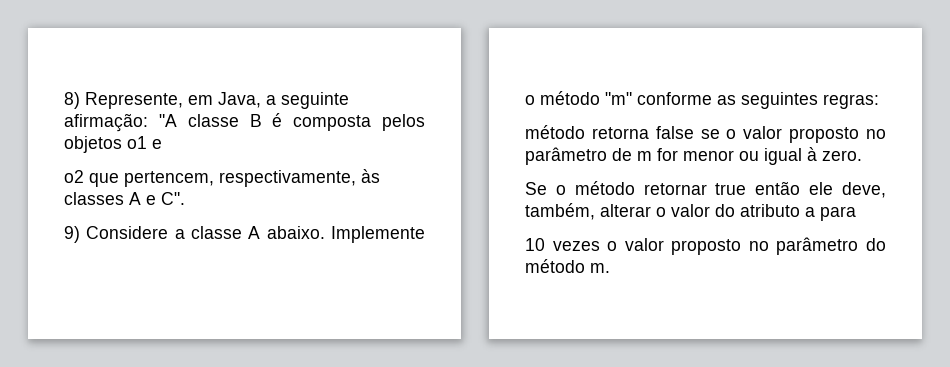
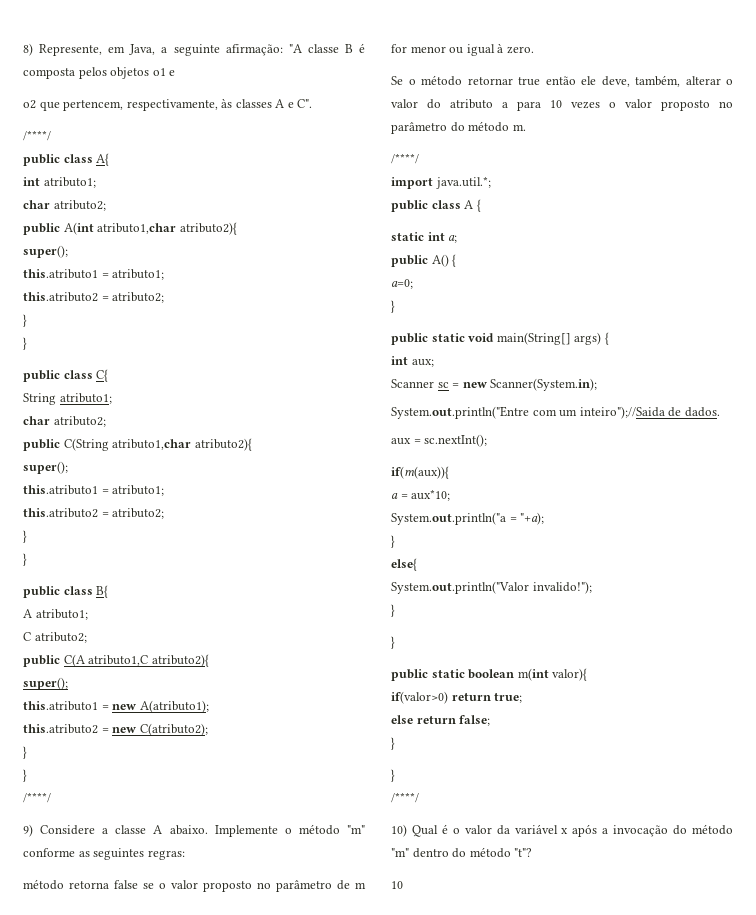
(185, 198) none -> [23,130,51,141] [23,153,110,166] [23,177,96,188] [23,200,106,211] [23,222,237,235] [23,245,68,258] [23,269,165,280] [23,292,165,303] [23,314,27,327] [23,337,27,350] [23,369,109,382] [23,393,112,405] [23,416,106,427] [23,438,252,451] [23,461,68,474] [23,485,165,496] [23,508,165,519] [23,530,27,543] [23,553,27,566] [23,585,109,598] [23,609,88,620] [23,632,87,643] [23,654,209,667] [23,677,68,690] [23,700,209,713] [23,723,208,736] [23,746,27,759] [23,769,27,782] [23,792,51,803] // /****/ // public class A{ // int atributo1; // char atributo2; // public A(int atributo1,char atributo2){ // super(); // this.atributo1 = atributo1; // this.atributo2 = atributo2; // } // } // public class C{ // String atributo1; // char atributo2; // public C(String atributo1,char atributo2){ // super(); // this.atributo1 = atributo1; // this.atributo2 = atributo2; // } // } // public class B{ // A atributo1; // C atributo2; // public C(A atributo1,C atributo2){ // super(); // this.atributo1 = new A(atributo1); // this.atributo2 = new C(atributo2); // } // } // /****/
(856, 213) // -> (541, 106) none
(610, 268) none -> [391,153,419,164] [391,176,491,189] [391,199,481,212] [391,232,458,243] [391,254,457,267] [391,279,413,289] [391,300,395,313] [391,332,609,345] [391,356,434,367] [391,378,598,391] [391,406,720,419] [391,434,488,447] [391,466,449,479] [391,489,451,501] [391,512,545,525] [391,535,395,548] [391,558,417,571] [391,581,592,594] [391,604,395,617] [391,636,395,649] [391,668,588,681] [391,691,523,704] [391,715,491,726] [391,737,395,750] [391,769,395,782] [391,792,419,803] [391,824,733,837] [391,847,533,858] [391,881,403,889] // /****/ // import java.util.*; // public class A { // static int a; // public A() { // a=0; // } // public static void main(String[] args) { // int aux; // Scanner sc = new Scanner(System.in); // System.out.println("Entre com um inteiro");//Saida de dados. // aux = sc.nextInt(); // if(m(aux)){ // a = aux*10; // System.out.println("a = "+a); // } // else{ // System.out.println("Valor invalido!"); // } // } // public static boolean m(int valor){ // if(valor>0) return true; // else return false; // } // } // /****/ // 10) Qual é o valor da variável x após a invocação do método "m" dentro do método "t"? // 10

